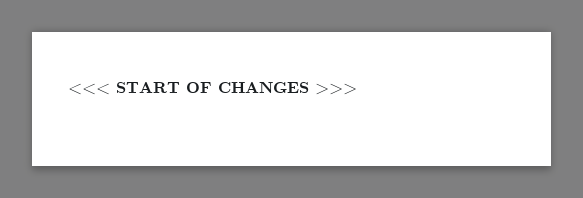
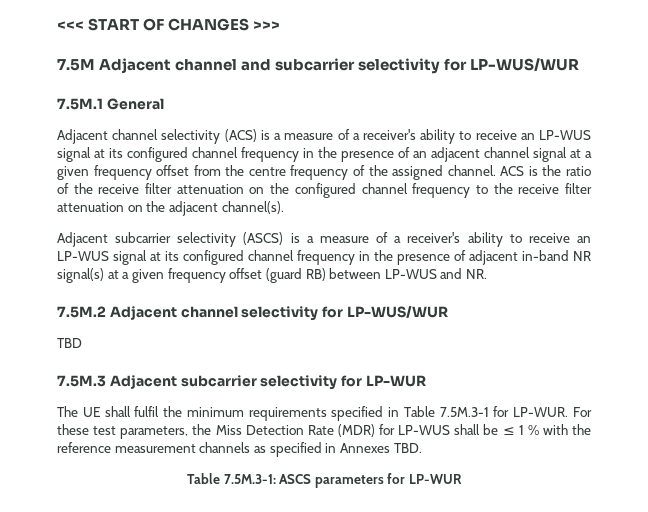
(357, 89) none -> [57,58,580,74] [57,98,164,110] [57,129,592,144] [57,147,592,162] [57,165,591,180] [57,183,592,198] [57,201,284,216] [57,232,591,247] [57,250,591,265] [57,268,488,283] [57,306,448,321] [57,338,82,348] [57,375,426,390] [57,406,592,421] [57,424,591,439] [57,442,422,457] [186,473,463,488] // 7.5M Adjacent channel and subcarrier selectivity for LP-WUS/WUR // 7.5M.1 General // Adjacent channel selectivity (ACS) is a measure of a receiver's ability to receive an LP-WUS signal at its configured channel frequency in the presence of an adjacent channel signal at a given frequency offset from the centre frequency of the assigned channel. ACS is the ratio of the receive filter attenuation on the configured channel frequency to the receive filter attenuation on the adjacent channel(s). // Adjacent subcarrier selectivity (ASCS) is a measure of a receiver's ability to receive an LP-WUS signal at its configured channel frequency in the presence of adjacent in-band NR signal(s) at a given frequency offset (guard RB) between LP-WUS and NR. // 7.5M.2 Adjacent channel selectivity for LP-WUS/WUR // TBD // 7.5M.3 Adjacent subcarrier selectivity for LP-WUR // The UE shall fulfil the minimum requirements specified in Table 7.5M.3-1 for LP-WUR. For these test parameters, the Miss Detection Rate (MDR) for LP-WUS shall be ≤ 1 % with the reference measurement channels as specified in Annexes TBD. // Table 7.5M.3-1: ASCS parameters for LP-WUR

